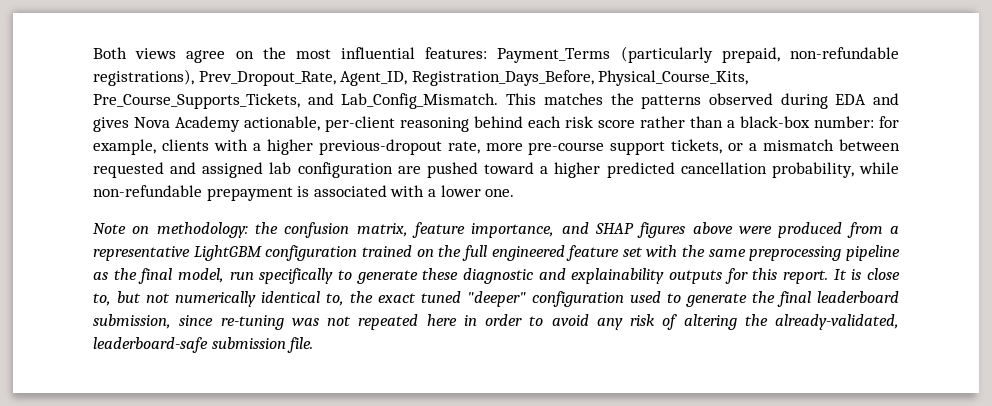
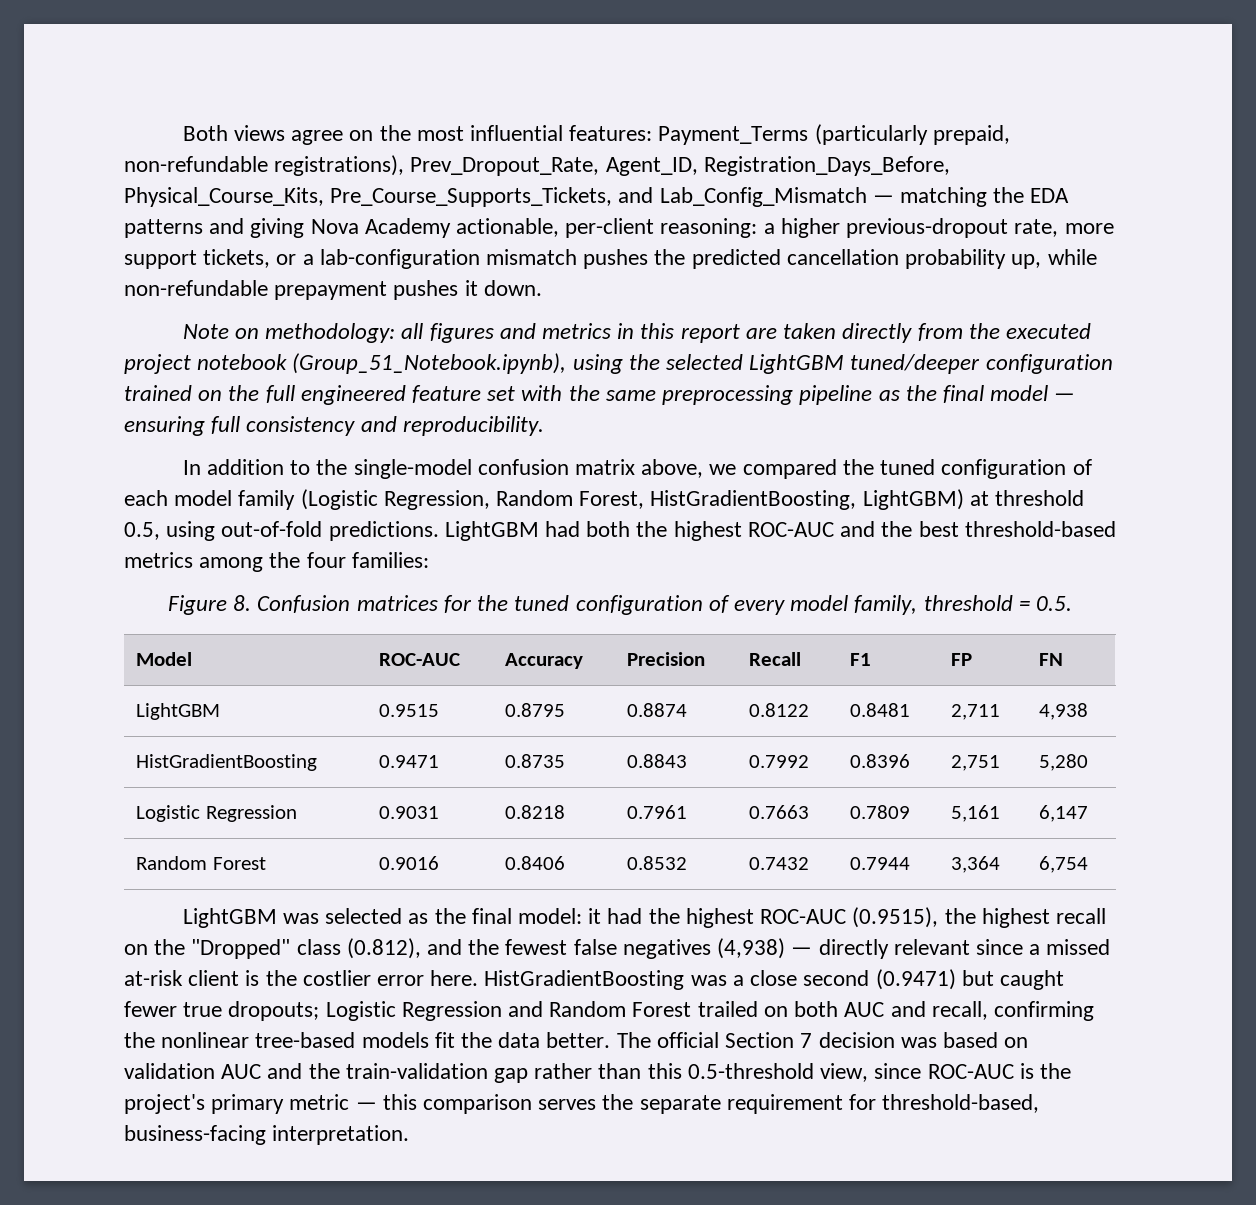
[341,93,900,109] [93,116,899,132] [93,139,248,155] Lab_Config_Mismatch. This matches the patterns observed during EDA and gives Nova Academy actionable, per-client reasoning behind each risk score rather than a black-box number: for example, clients with -> [659,187,1070,207] [124,218,758,238] Lab_Config_Mismatch — matching the EDA patterns and giving Nova Academy actionable, per-client reasoning:
[528,142,605,155] pre-course -> (1114, 228) none
[763,139,901,151] [93,162,899,178] [93,185,515,201] [93,222,900,238] [93,245,262,261] mismatch between requested and assigned lab configuration are pushed toward a higher predicted cancellation probability, while non-refundable prepayment is associated with a lower one. // Note on methodology: the confusion matrix, feature importance, and SHAP figures above were produced from a representative LightGBM -> [319,249,1097,269] [124,280,542,300] [182,323,1091,343] [124,353,981,374] lab-configuration mismatch pushes the predicted cancellation probability up, while non-refundable prepayment pushes it down. // Note on methodology: all figures and metrics in this report are taken directly from the executed project notebook (Group_51_Notebook.ipynb), using the selected LightGBM tuned/deeper
[178,268,900,284] [93,291,899,307] [93,314,899,330] [93,337,314,353] model, run specifically to generate these diagnostic and explainability outputs for this report. It is close to, but not numerically identical to, the exact tuned "deeper" configuration used to generate the final leaderboard submission, since re-tuning was not repeated here in order to avoid any risk of altering the already-validated, leaderboard-safe submission file. -> [990,385,1076,401] [124,416,544,436] [182,459,1092,479] [124,489,1085,510] [124,521,1116,541] [124,552,429,572] [168,595,1072,615] [136,652,193,666] [379,653,461,666] [505,653,584,669] [627,652,706,666] [749,652,802,666] [850,653,872,666] [951,653,973,666] [1039,653,1064,666] [136,703,221,720] [379,704,440,717] [505,703,566,717] [627,703,688,717] [749,703,810,717] [850,703,911,717] [951,704,1001,720] [1039,703,1089,720] [136,754,318,771] [379,755,440,768] [505,754,566,768] [627,754,688,768] [749,755,810,768] [850,754,911,768] [951,755,1001,771] [1039,754,1089,771] [136,805,297,822] [379,806,440,819] [505,805,566,819] [627,805,688,819] [749,805,810,819] [850,805,911,819] [951,805,1001,822] [1039,805,1089,822] [136,856,266,870] [379,856,440,870] [505,856,566,870] [627,856,688,870] [749,857,810,870] [850,857,911,870] [951,856,1001,873] [1039,856,1089,873] [182,907,1106,928] [124,938,1111,959] [124,969,1064,990] [124,1001,1094,1021] [124,1032,1029,1048] [124,1063,1071,1083] [124,1094,1040,1114] [124,1125,410,1145] model — ensuring full consistency and reproducibility. // In addition to the single-model confusion matrix above, we compared the tuned configuration of each model family (Logistic Regression, Random Forest, HistGradientBoosting, LightGBM) at threshold 0.5, using out-of-fold predictions. LightGBM had both the highest ROC-AUC and the best threshold-based metrics among the four families: // Figure 8. Confusion matrices for the tuned configuration of every model family, threshold = 0.5. // Model | ROC-AUC | Accuracy | Precision | Recall | F1 | FP | FN // LightGBM | 0.9515 | 0.8795 | 0.8874 | 0.8122 | 0.8481 | 2,711 | 4,938 // HistGradientBoosting | 0.9471 | 0.8735 | 0.8843 | 0.7992 | 0.8396 | 2,751 | 5,280 // Logistic Regression | 0.9031 | 0.8218 | 0.7961 | 0.7663 | 0.7809 | 5,161 | 6,147 // Random Forest | 0.9016 | 0.8406 | 0.8532 | 0.7432 | 0.7944 | 3,364 | 6,754 // LightGBM was selected as the final model: it had the highest ROC-AUC (0.9515), the highest recall on the "Dropped" class (0.812), and the fewest false negatives (4,938) — directly relevant since a missed at-risk client is the costlier error here. HistGradientBoosting was a close second (0.9471) but caught fewer true dropouts; Logistic Regression and Random Forest trailed on both AUC and recall, confirming the nonlinear tree-based models fit the data better. The official Section 7 decision was based on validation AUC and the train-validation gap rather than this 0.5-threshold view, since ROC-AUC is the project's primary metric — this comparison serves the separate requirement for threshold-based, business-facing interpretation.

